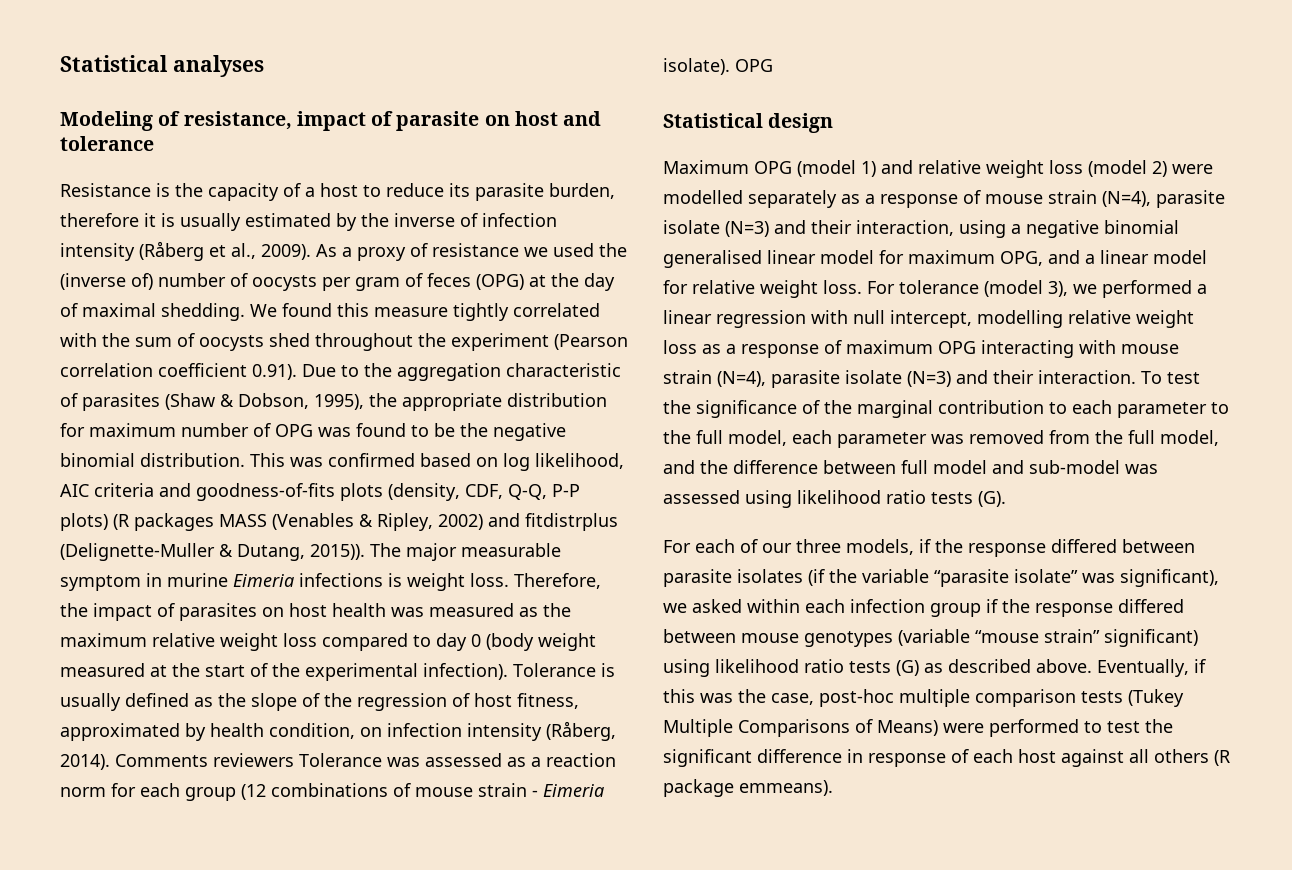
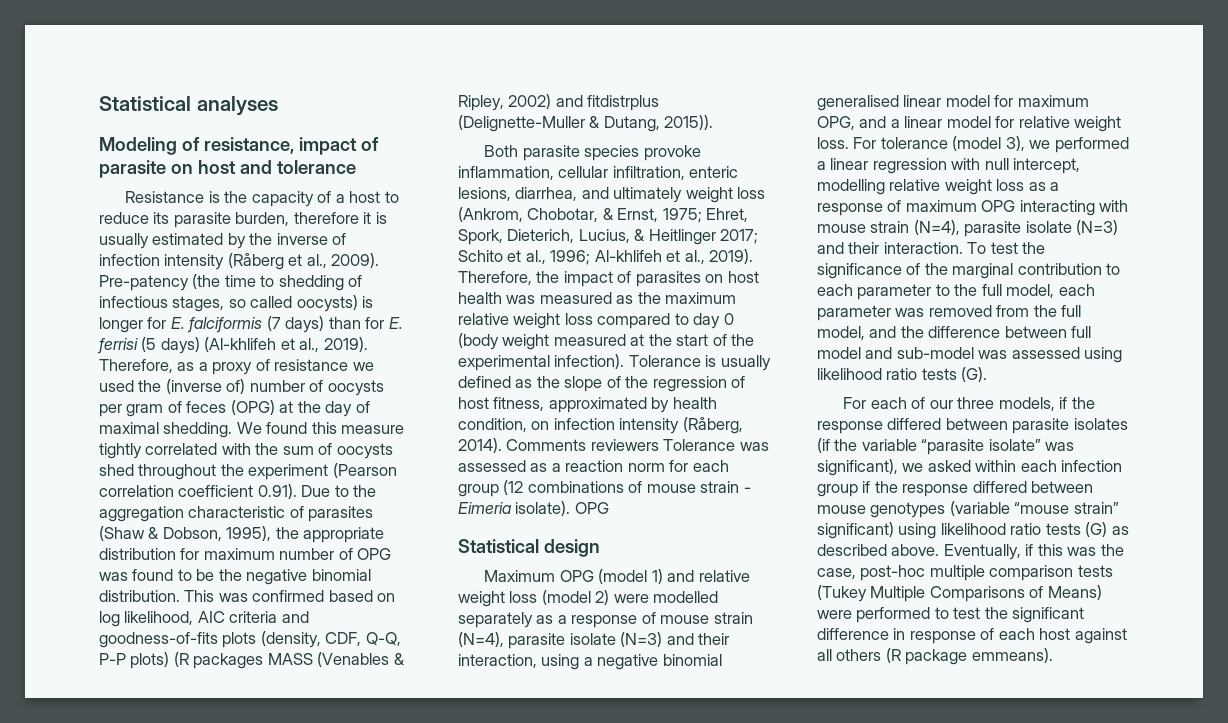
[316,244,337,257] As -> [99,274,363,291] [99,295,374,312] [99,316,403,333] [97,337,368,354] [99,359,195,373] Pre-patency (the time to shedding of infectious stages, so called oocysts) is longer for E. falciformis (7 days) than for E. ferrisi (5 days) (Al-khlifeh et al., 2019). Therefore, as
[370,543,561,561] [60,573,509,591] The major measurable symptom in murine Eimeria infections is weight loss. -> [484,145,701,161] [458,166,739,180] [458,187,766,203] [458,207,749,223] [458,229,759,245] [458,249,754,265] // Both parasite species provoke inflammation, cellular infiltration, enteric lesions, diarrhea, and ultimately weight loss (Ankrom, Chobotar, & Ernst, 1975; Ehret, Spork, Dieterich, Lucius, & Heitlinger 2017; Schito et al., 1996; Al-khlifeh et al., 2019).

